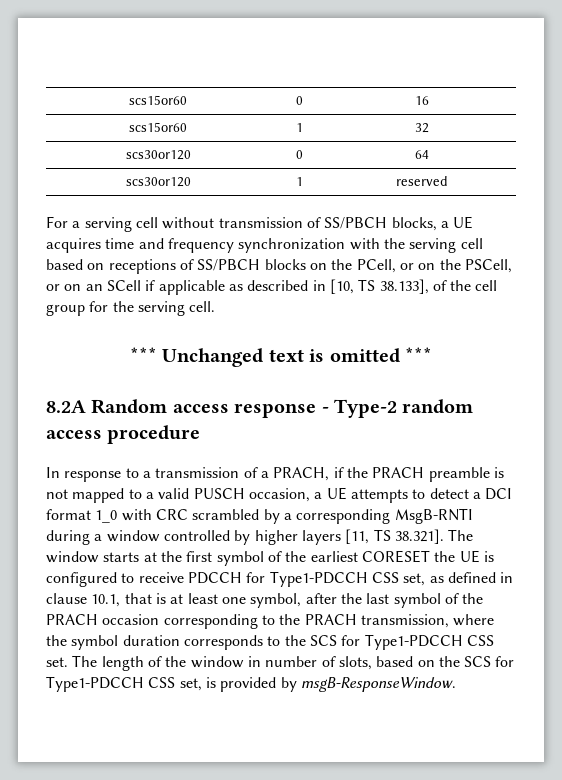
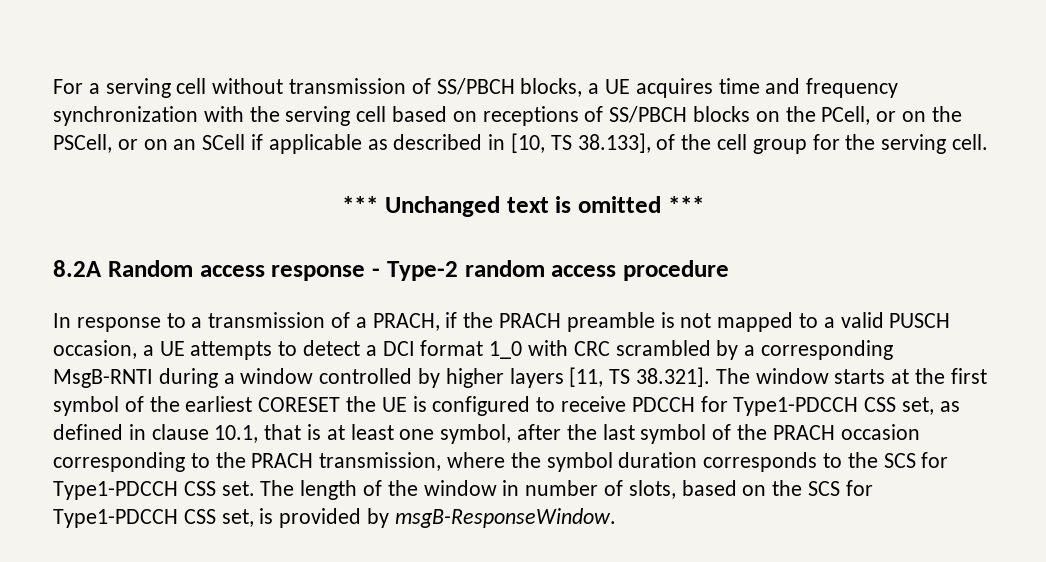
[129,95,187,105] [295,96,303,105] [415,96,429,105] [129,122,187,132] [295,123,303,132] [415,123,429,133] [125,150,191,160] [295,150,303,159] [415,150,429,159] [125,177,191,187] [295,177,303,186] [396,176,448,186] scs15or60 | 0 | 16 // scs15or60 | 1 | 32 // scs30or120 | 0 | 64 // scs30or120 | 1 | reserved // -> (53, 86) none

